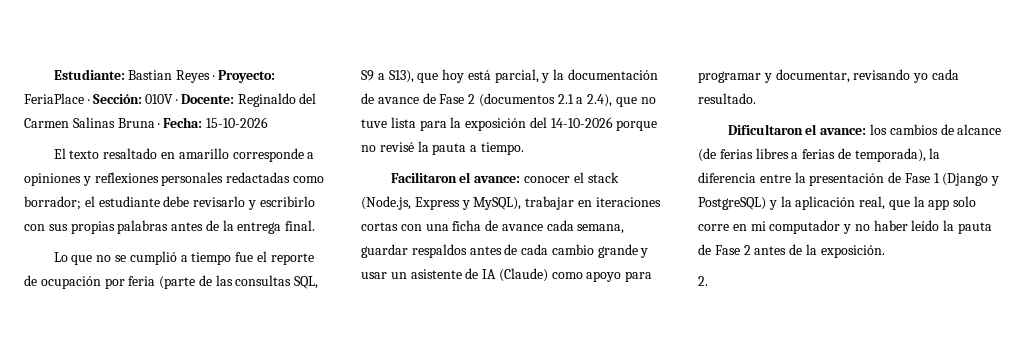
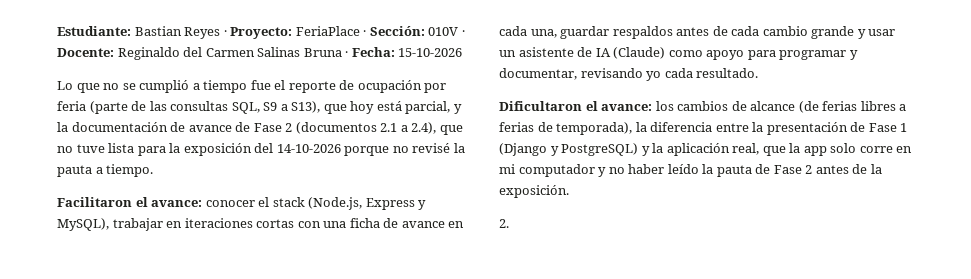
[53,148,315,162] [24,172,324,186] [24,196,315,210] [24,220,316,234] // El texto resaltado en amarillo corresponde a opiniones y reflexiones personales redactadas como borrador; el estudiante debe revisarlo y escribirlo con sus propias palabras antes de la entrega final. -> (463, 52) none
[546,220,625,234] cada semana, -> [448,221,465,228] [499,26,557,38] en cada una,

